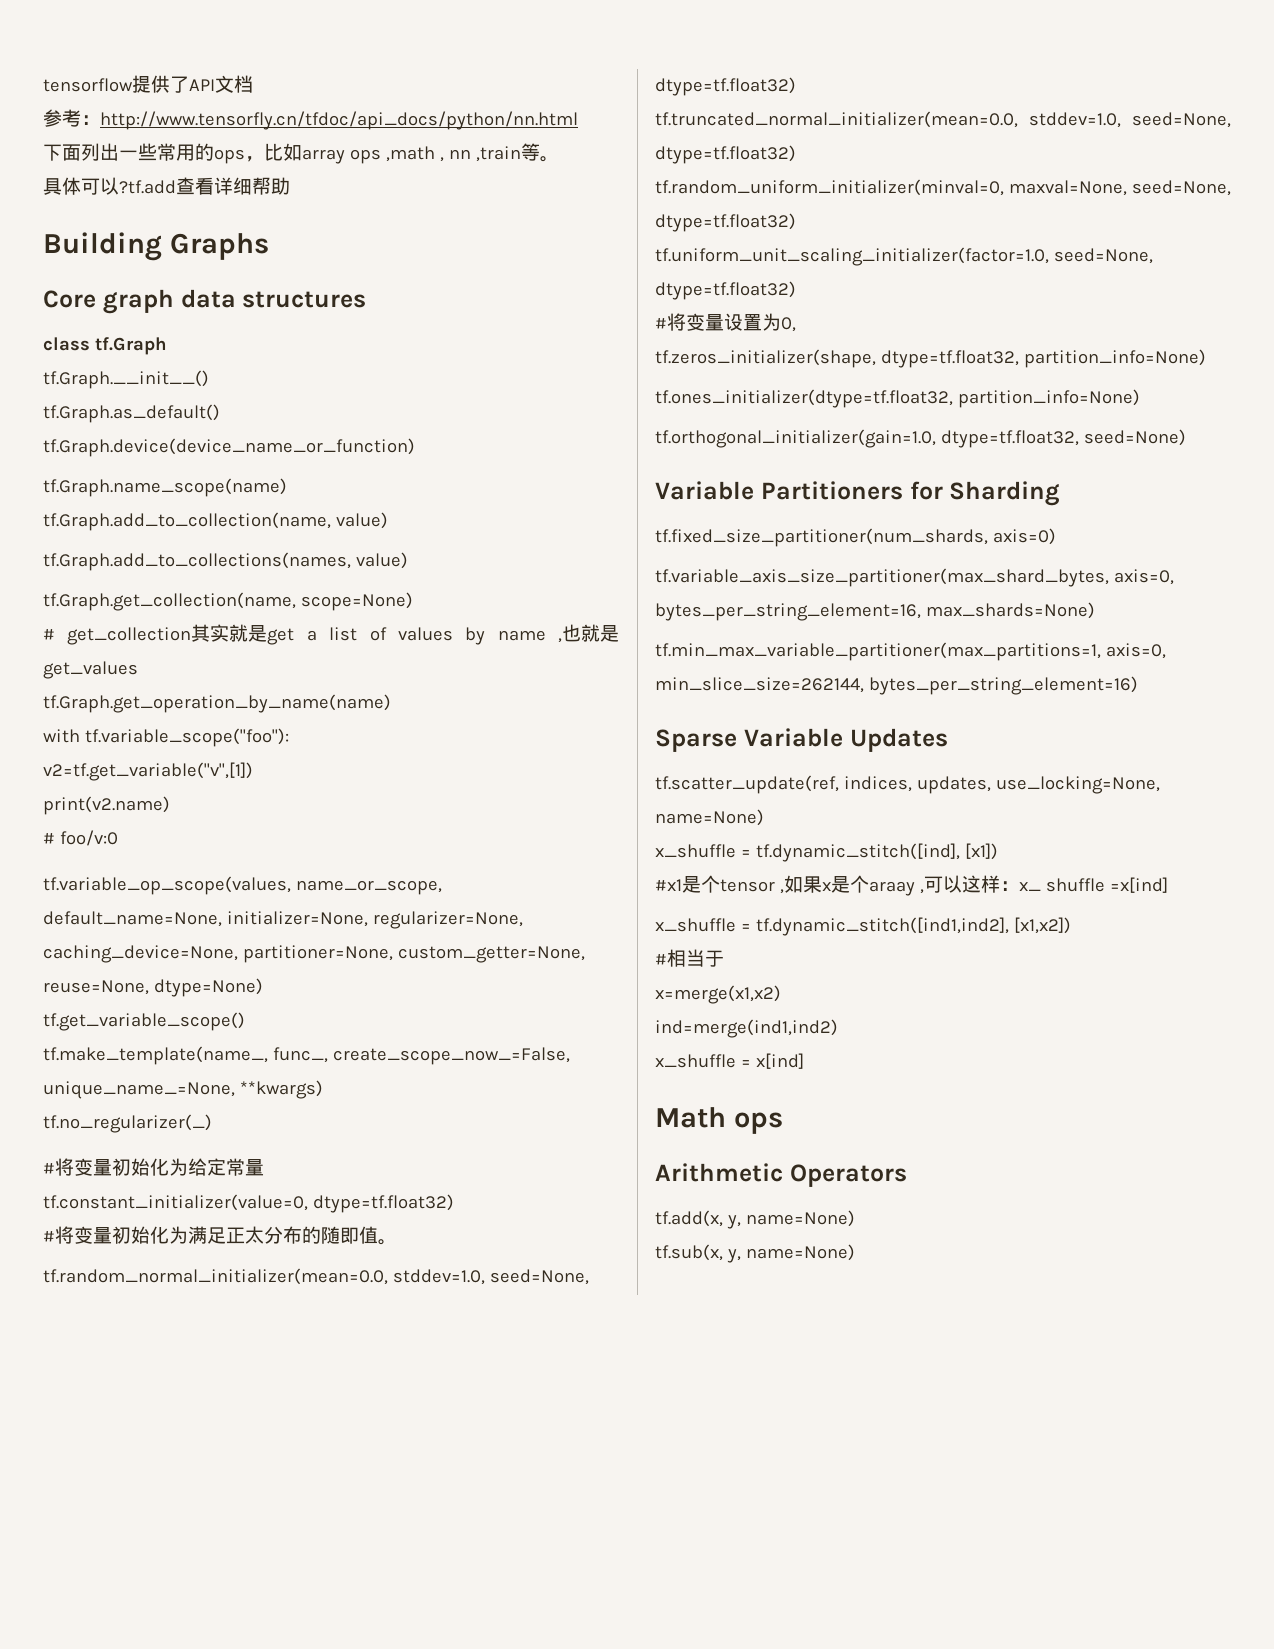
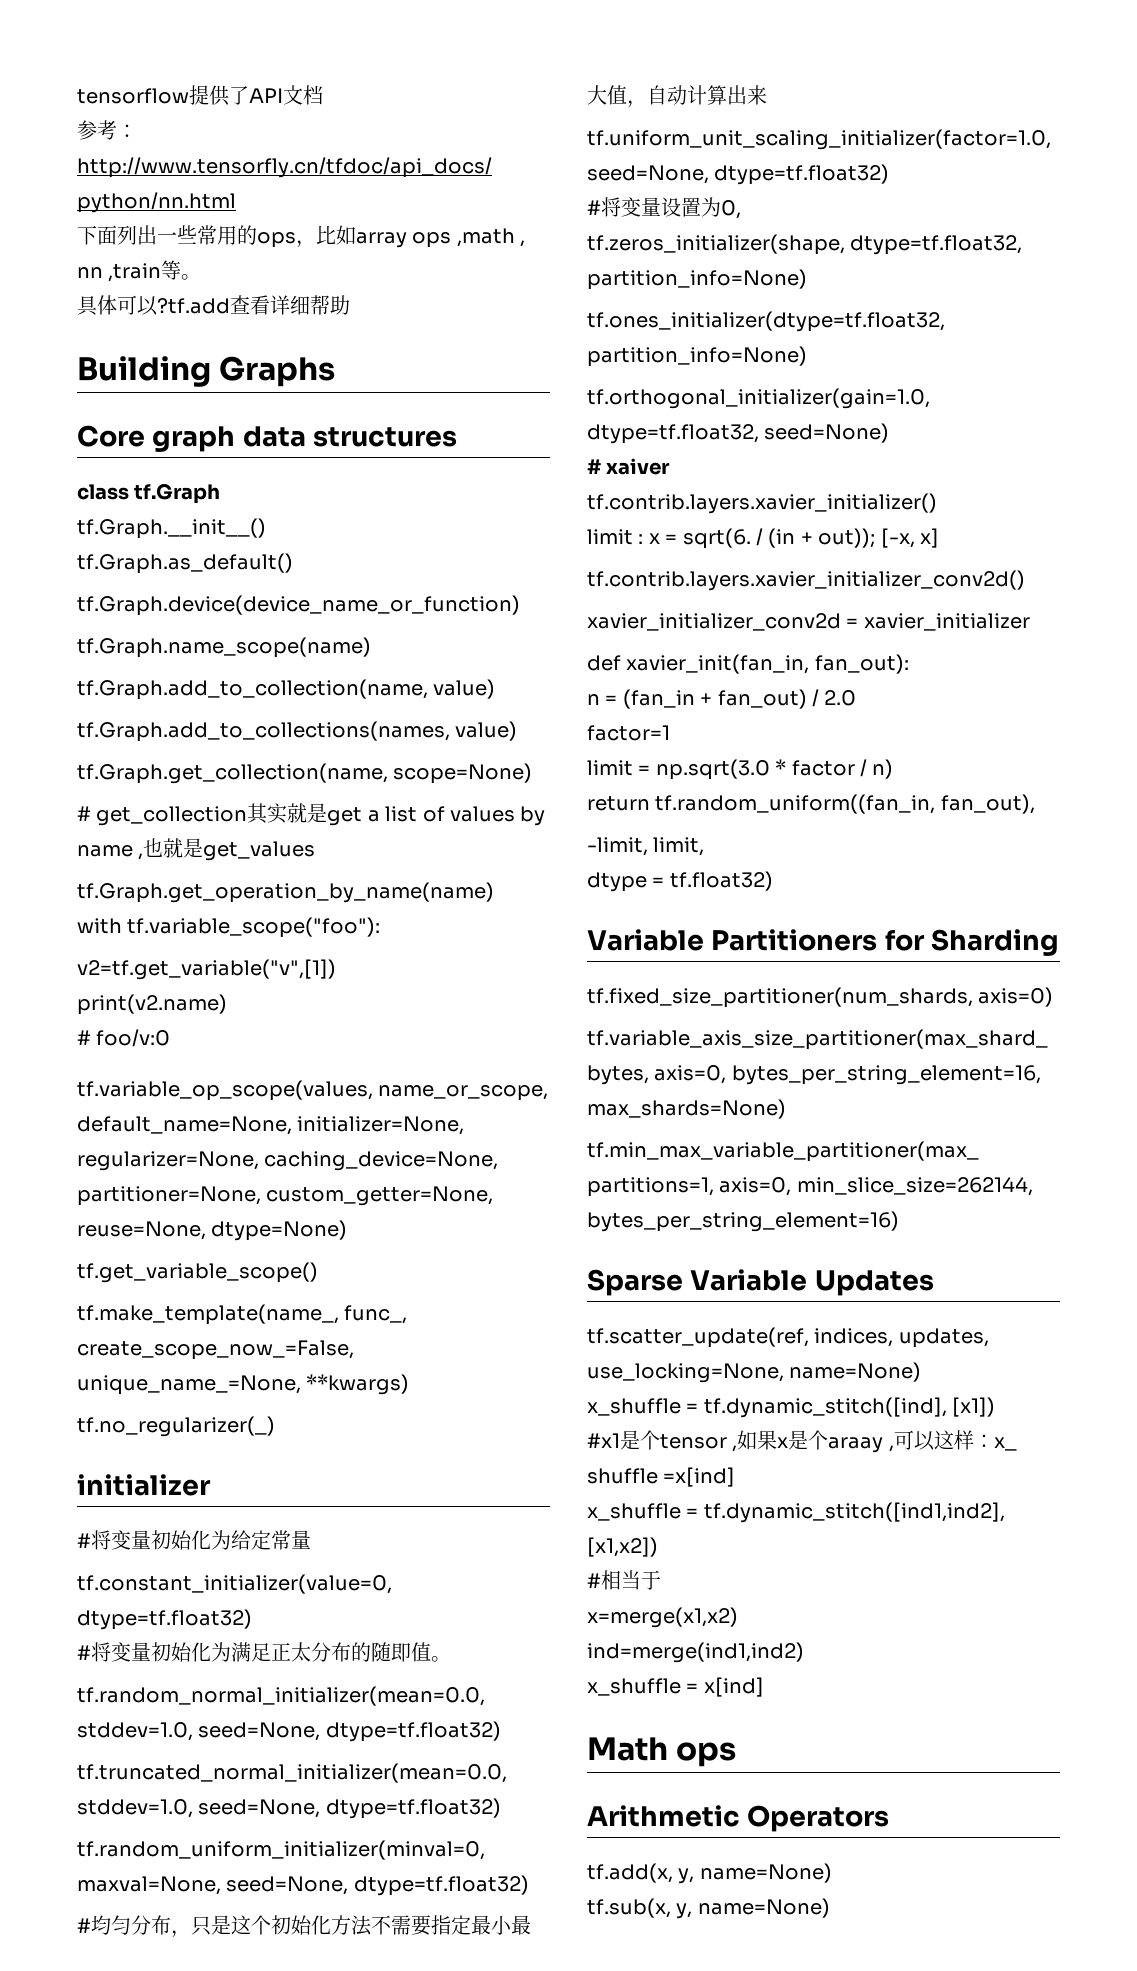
(212, 1123) none -> [77,1474,211,1496] // initializer
(796, 222) none -> [77,1915,531,1938] [587,85,767,108] // #均匀分布，只是这个初始化方法不需要指定最小最大值，自动计算出来
(1186, 437) none -> [587,458,671,475] [587,493,937,514] [587,528,939,549] [587,570,1025,591] [587,613,1030,631] [587,654,909,674] [587,689,857,709] [587,725,670,741] [587,759,894,780] [587,794,1035,814] [587,837,705,856] [587,871,773,892] // # xaiver // tf.contrib.layers.xavier_initializer() // limit : x = sqrt(6. / (in + out)); [-x, x] // tf.contrib.layers.xavier_initializer_conv2d() // xavier_initializer_conv2d = xavier_initializer // def xavier_init(fan_in, fan_out): // n = (fan_in + fan_out) / 2.0 // factor=1 // limit = np.sqrt(3.0 * factor / n) // return tf.random_uniform((fan_in, fan_out), // -limit, limit, // dtype = tf.float32)

